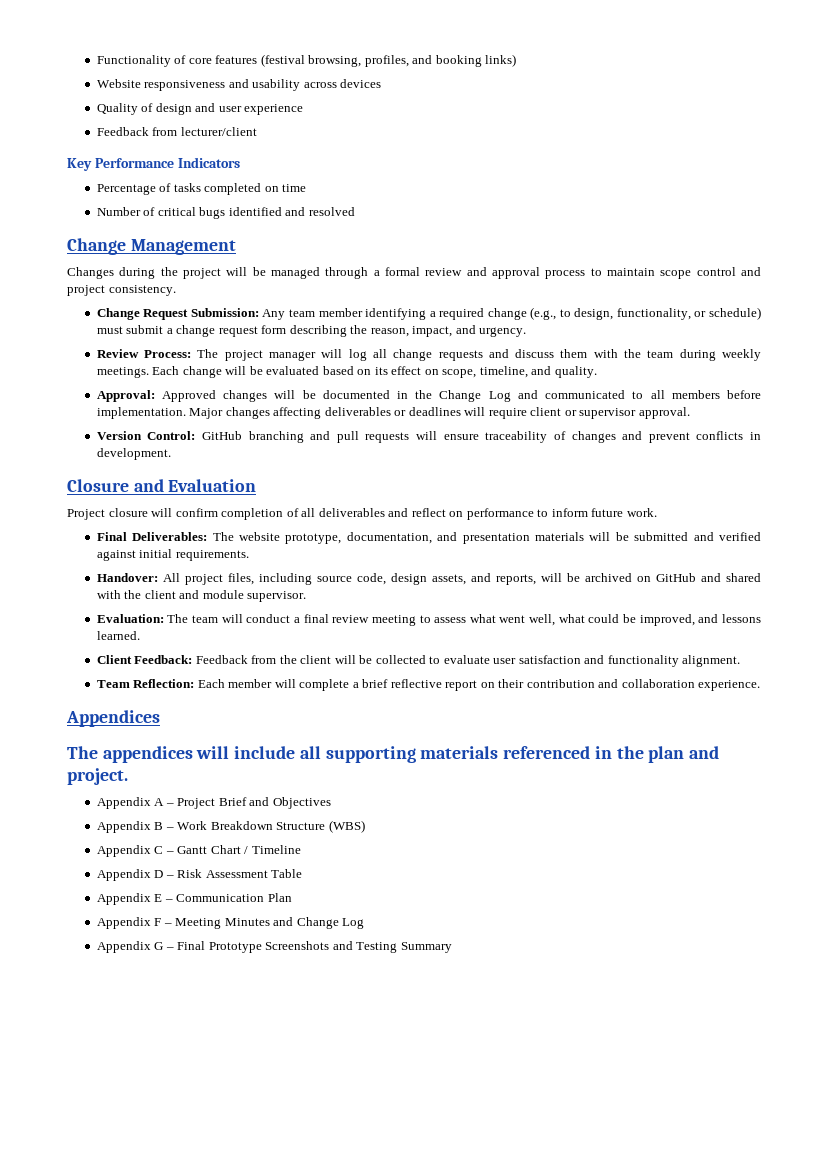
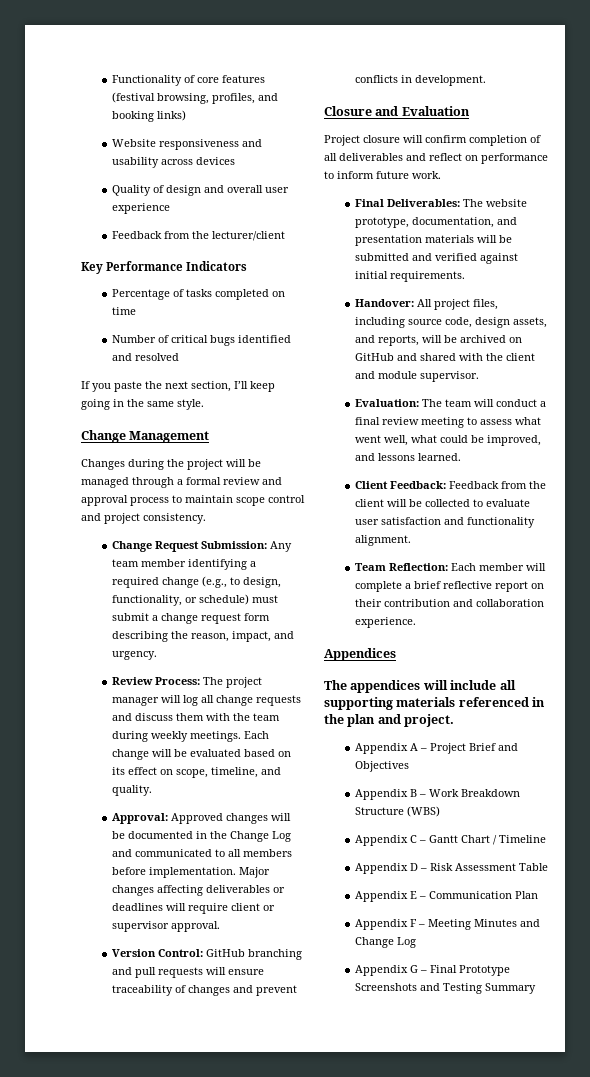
(216, 107) none -> [226,185,263,193] overall
(178, 131) none -> [191,231,209,239] the
(355, 211) none -> [81,381,275,392] [81,399,204,410] // If you paste the next section, I’ll keep going in the same style.

